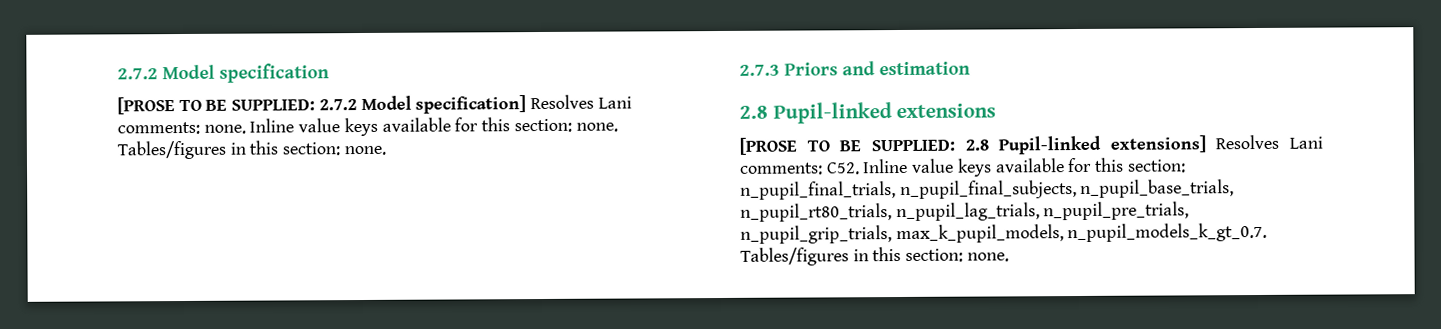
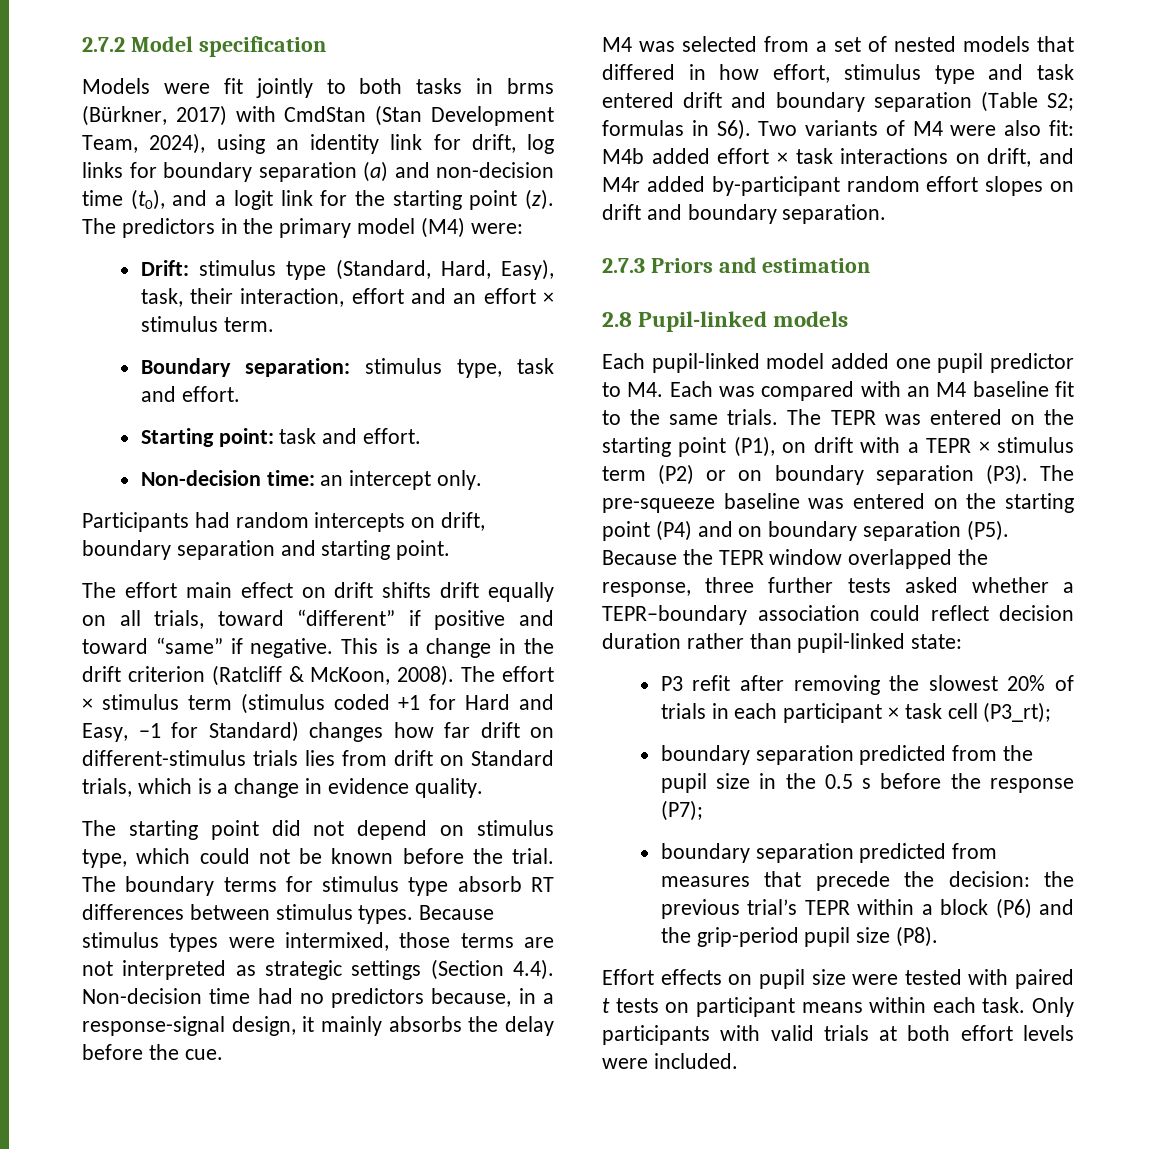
[117,94,632,115] [117,117,618,137] [117,140,386,160] [PROSE TO BE SUPPLIED: 2.7.2 Model specification] Resolves Lani comments: none. Inline value keys available for this section: none. Tables/figures in this section: none. -> [82,78,554,98] [82,105,554,126] [82,133,554,154] [82,161,554,182] [82,189,554,210] [82,217,523,238] [140,259,554,280] [140,288,555,307] [140,316,274,332] [140,358,554,378] [140,386,240,402] [140,428,422,447] [140,470,483,490] [82,512,486,532] [82,540,451,560] [82,582,554,602] [82,609,554,630] [82,637,554,658] [82,665,554,686] [82,693,554,714] [82,721,554,742] [82,750,554,766] [82,778,483,798] [82,820,554,840] [82,848,554,868] [82,876,554,896] [82,904,495,924] [82,932,554,952] [82,959,554,980] [82,988,554,1008] [82,1016,554,1036] [82,1044,223,1060] [602,36,1074,52] [602,64,1074,84] [602,91,1074,112] [602,119,1074,140] [602,148,1074,167] [602,176,1074,196] [602,204,887,224] Models were fit jointly to both tasks in brms (Bürkner, 2017) with CmdStan (Stan Development Team, 2024), using an identity link for drift, log links for boundary separation (a) and non-decision time (t0), and a logit link for the starting point (z). The predictors in the primary model (M4) were: // Drift: stimulus type (Standard, Hard, Easy), task, their interaction, effort and an effort × stimulus term. // Boundary separation: stimulus type, task and effort. // Starting point: task and effort. // Non-decision time: an intercept only. // Participants had random intercepts on drift, boundary separation and starting point. // The effort main effect on drift shifts drift equally on all trials, toward “different” if positive and toward “same” if negative. This is a change in the drift criterion (Ratcliff & McKoon, 2008). The effort × stimulus term (stimulus coded +1 for Hard and Easy, −1 for Standard) changes how far drift on different-stimulus trials lies from drift on Standard trials, which is a change in evidence quality. // The starting point did not depend on stimulus type, which could not be known before the trial. The boundary terms for stimulus type absorb RT differences between stimulus types. Because stimulus types were intermixed, those terms are not interpreted as strategic settings (Section 4.4). Non-decision time had no predictors because, in a response-signal design, it mainly absorbs the delay before the cue. // M4 was selected from a set of nested models that differed in how effort, stimulus type and task entered drift and boundary separation (Table S2; formulas in S6). Two variants of M4 were also fit: M4b added effort × task interactions on drift, and M4r added by-participant random effort slopes on drift and boundary separation.
[896,103,997,119] [739,134,1323,155] [739,157,1186,177] [740,179,1235,200] [740,201,1190,222] [740,222,1268,244] [740,246,1009,266] extensions // [PROSE TO BE SUPPLIED: 2.8 Pupil-linked extensions] Resolves Lani comments: C52. Inline value keys available for this section: n_pupil_final_trials, n_pupil_final_subjects, n_pupil_base_trials, n_pupil_rt80_trials, n_pupil_lag_trials, n_pupil_pre_trials, n_pupil_grip_trials, max_k_pupil_models, n_pupil_models_k_gt_0.7. Tables/figures in this section: none. -> [773,311,849,327] [602,353,1074,373] [602,381,1074,401] [602,409,1074,425] [602,436,1074,457] [602,464,1074,485] [602,493,1074,513] [602,520,1009,541] [602,549,989,569] [602,577,1074,597] [602,605,1074,625] [602,633,963,653] [660,675,1074,695] [660,702,1052,723] [660,745,1034,765] [660,773,1074,793] [660,800,703,821] [660,843,998,863] [660,871,1074,891] [660,898,1074,919] [660,926,939,947] [602,969,1074,989] [602,997,1074,1017] [602,1025,1074,1045] [602,1053,738,1069] models // Each pupil-linked model added one pupil predictor to M4. Each was compared with an M4 baseline fit to the same trials. The TEPR was entered on the starting point (P1), on drift with a TEPR × stimulus term (P2) or on boundary separation (P3). The pre-squeeze baseline was entered on the starting point (P4) and on boundary separation (P5). Because the TEPR window overlapped the response, three further tests asked whether a TEPR–boundary association could reflect decision duration rather than pupil-linked state: // P3 refit after removing the slowest 20% of trials in each participant × task cell (P3_rt); // boundary separation predicted from the pupil size in the 0.5 s before the response (P7); // boundary separation predicted from measures that precede the decision: the previous trial’s TEPR within a block (P6) and the grip-period pupil size (P8). // Effort effects on pupil size were tested with paired t tests on participant means within each task. Only participants with valid trials at both effort levels were included.

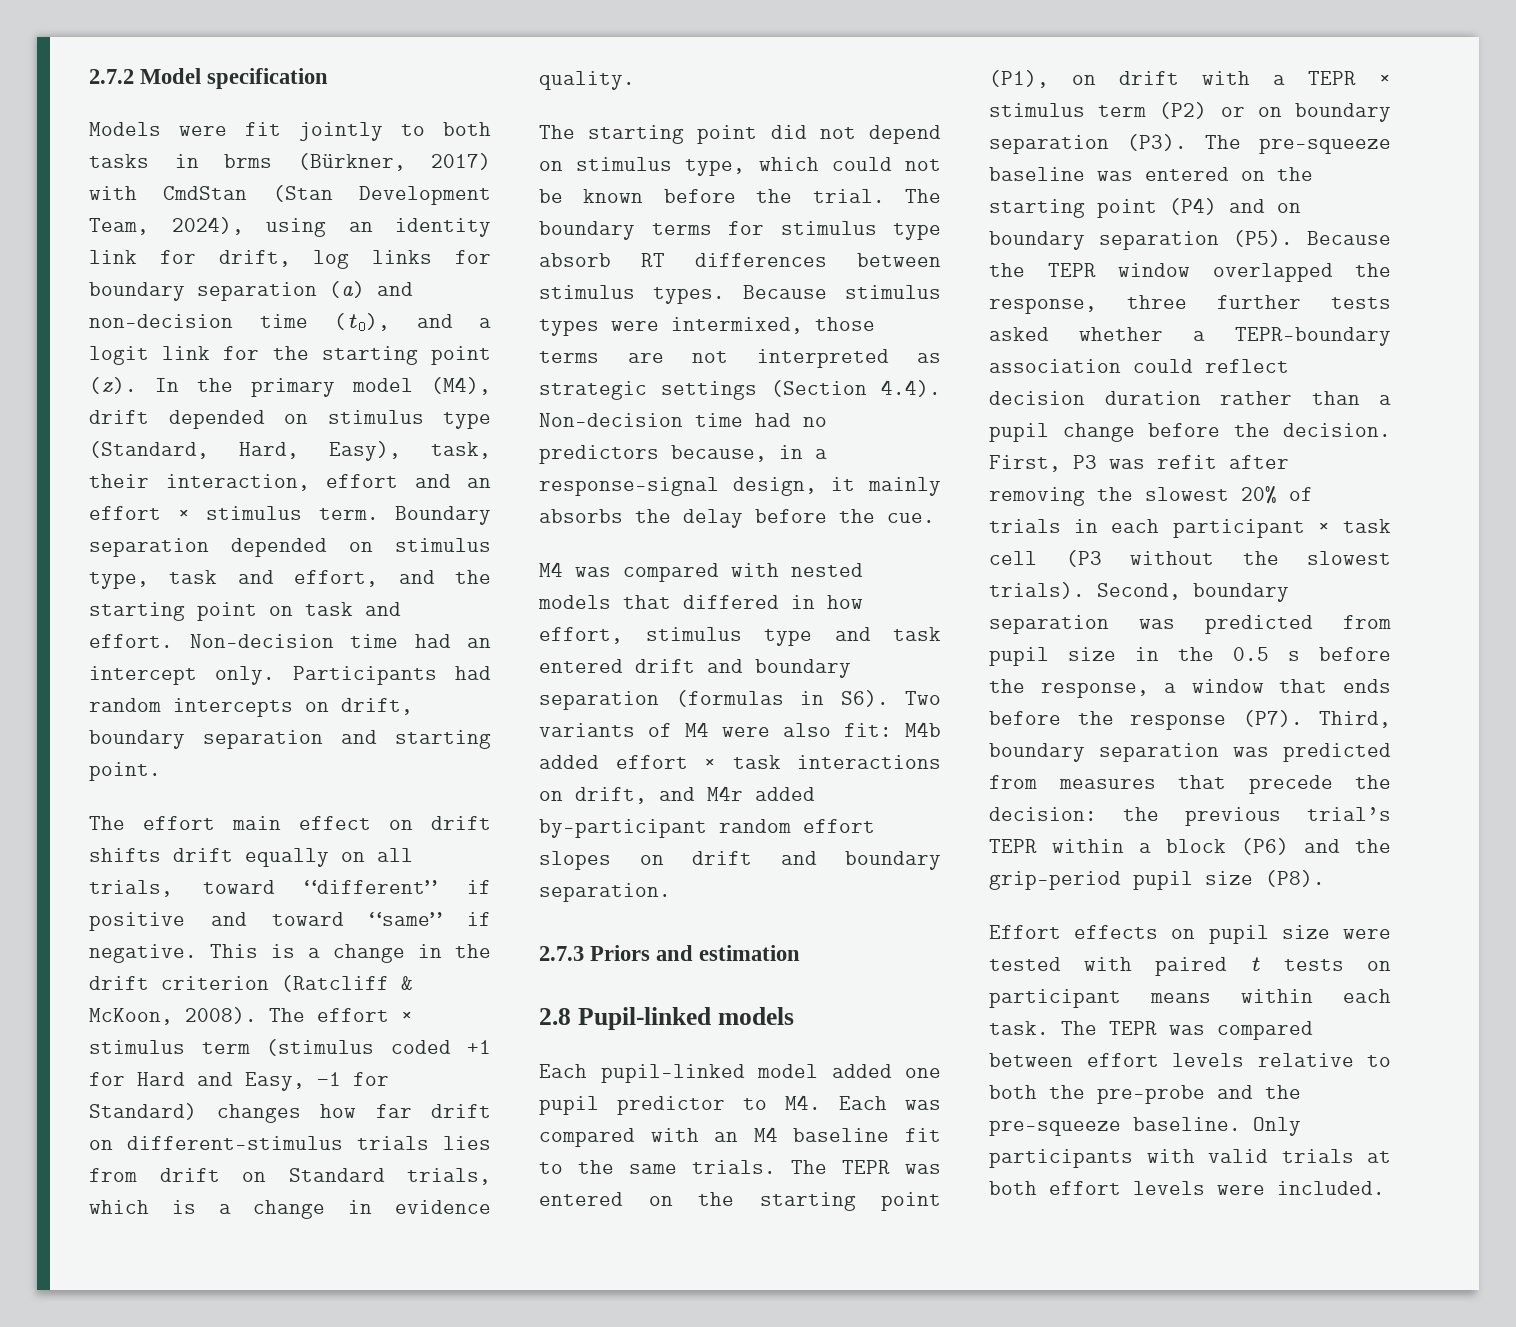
[82,217,523,238] [140,260,189,276] The predictors in the primary model (M4) were: // Drift: -> [155,377,491,397] [89,410,308,429] In the primary model (M4), drift depended on
[140,358,554,378] [140,386,240,402] [140,428,422,447] [140,470,315,486] // Boundary separation: stimulus type, task and effort. // Starting point: task and effort. // Non-decision time: -> [395,506,491,525] [89,538,491,557] [89,570,491,589] [89,602,401,621] [89,634,451,648] Boundary separation depended on stimulus type, task and effort, and the starting point on task and effort. Non-decision time had
(483, 480) // -> (275, 675) none
[682,36,887,52] selected from a set of -> [623,563,779,582] compared with
[980,91,1074,112] [602,120,684,136] (Table S2; formulas -> [675,690,784,707] (formulas
[797,633,963,653] [660,676,683,691] pupil-linked state: // P3 -> [1379,395,1391,405] [989,423,1391,442] [989,455,1145,472] a pupil change before the decision. First, P3 was
[983,702,1052,723] [660,745,1034,765] (P3_rt); // boundary separation predicted from the -> [1065,550,1391,567] [989,582,1289,602] [989,615,1391,634] (P3 without the slowest trials). Second, boundary separation was predicted from
[990,778,1074,793] [660,800,703,821] [660,843,854,863] response (P7); // boundary separation -> [1040,679,1391,698] [989,710,1391,730] [989,743,1269,762] response, a window that ends before the response (P7). Third, boundary separation was
(1026, 1005) none -> [1061,1021,1313,1040] [989,1053,1391,1067] [989,1085,1301,1104] [989,1117,1241,1136] The TEPR was compared between effort levels relative to both the pre-probe and the pre-squeeze baseline.

